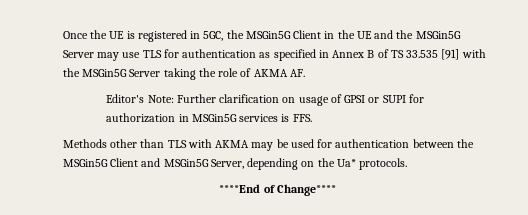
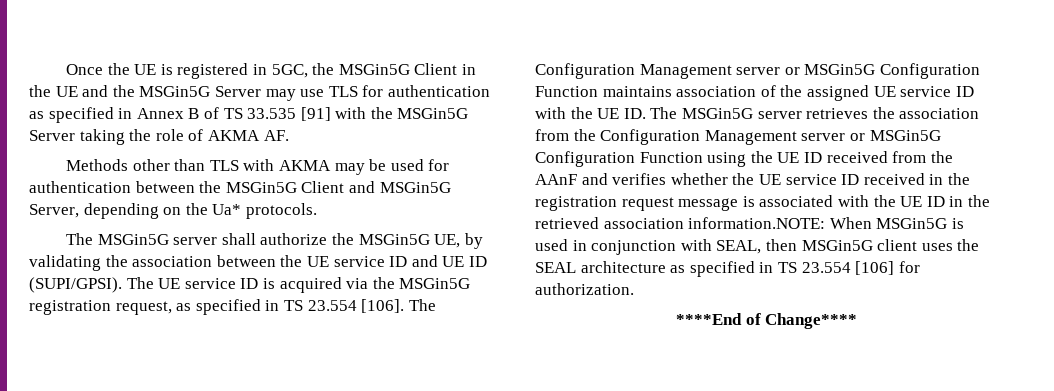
[106,94,424,106] [106,113,312,123] // Editor's Note: Further clarification on usage of GPSI or SUPI for authorization in MSGin5G services is FFS. -> (289, 135) none
(408, 164) none -> [66,233,483,249] [29,255,487,271] [29,277,471,293] [29,299,436,315] [535,63,980,79] [535,85,974,101] [535,107,980,119] [535,129,941,145] [535,151,953,167] [535,173,970,185] [535,195,990,211] [535,217,964,229] [535,239,980,255] [535,261,920,277] [535,283,634,295] // The MSGin5G server shall authorize the MSGin5G UE, by validating the association between the UE service ID and UE ID (SUPI/GPSI). The UE service ID is acquired via the MSGin5G registration request, as specified in TS 23.554 [106]. The Configuration Management server or MSGin5G Configuration Function maintains association of the assigned UE service ID with the UE ID. The MSGin5G server retrieves the association from the Configuration Management server or MSGin5G Configuration Function using the UE ID received from the AAnF and verifies whether the UE service ID received in the registration request message is associated with the UE ID in the retrieved association information.NOTE: When MSGin5G is used in conjunction with SEAL, then MSGin5G client uses the SEAL architecture as specified in TS 23.554 [106] for authorization.

